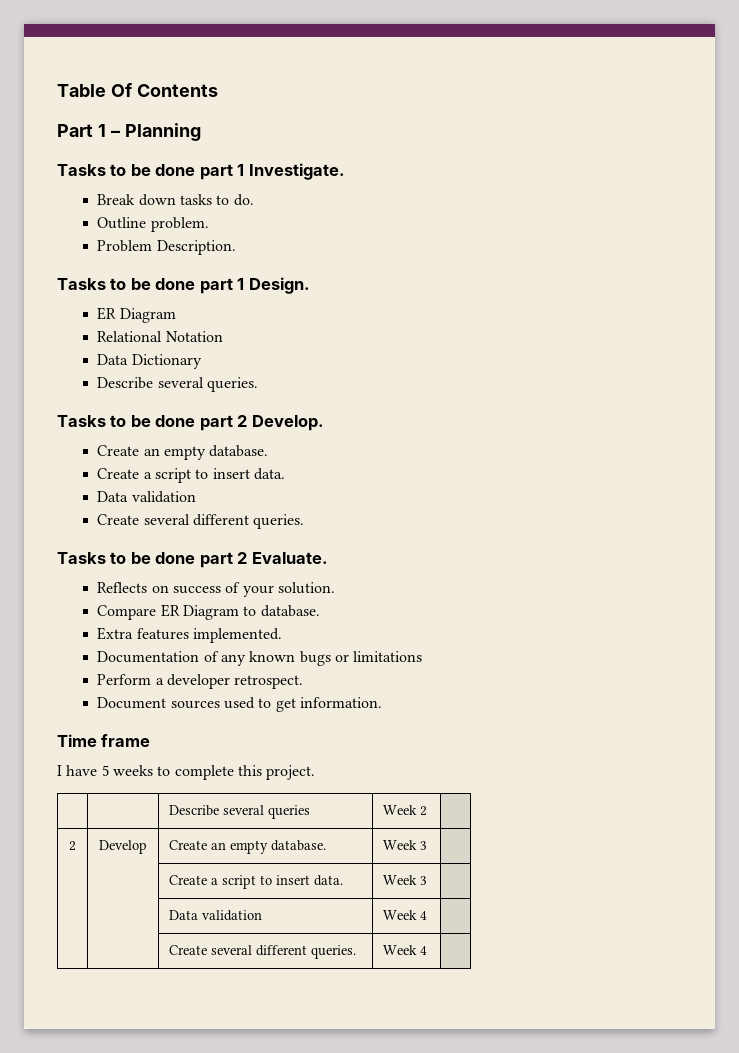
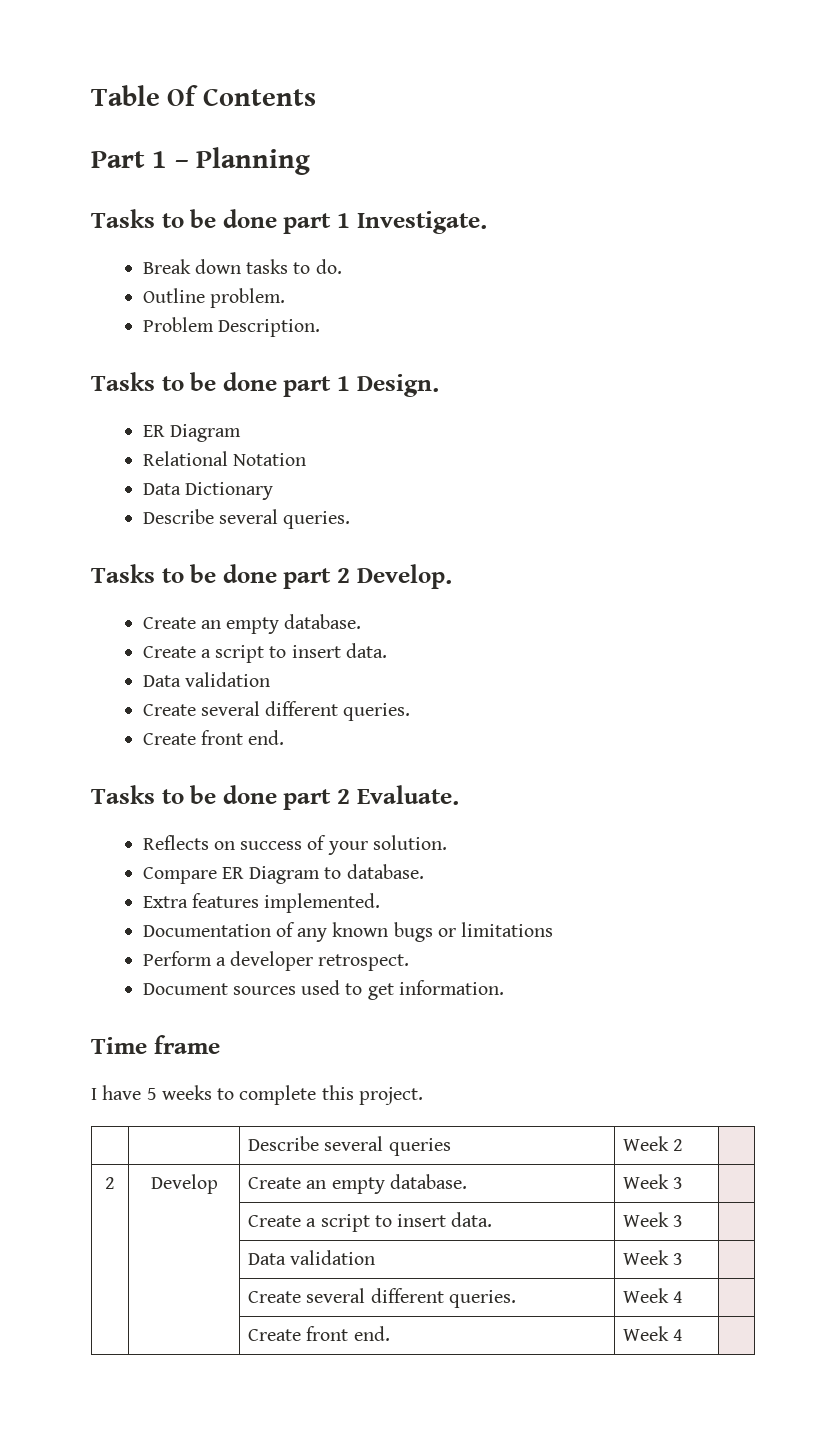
(305, 521) none -> [142,730,285,745] // Create front end.
[420,911,428,920] 4 -> [673,1253,684,1265] 3
(428, 950) none -> [248,1326,390,1341] [623,1326,684,1341] // | | Create front end. | Week 4 |

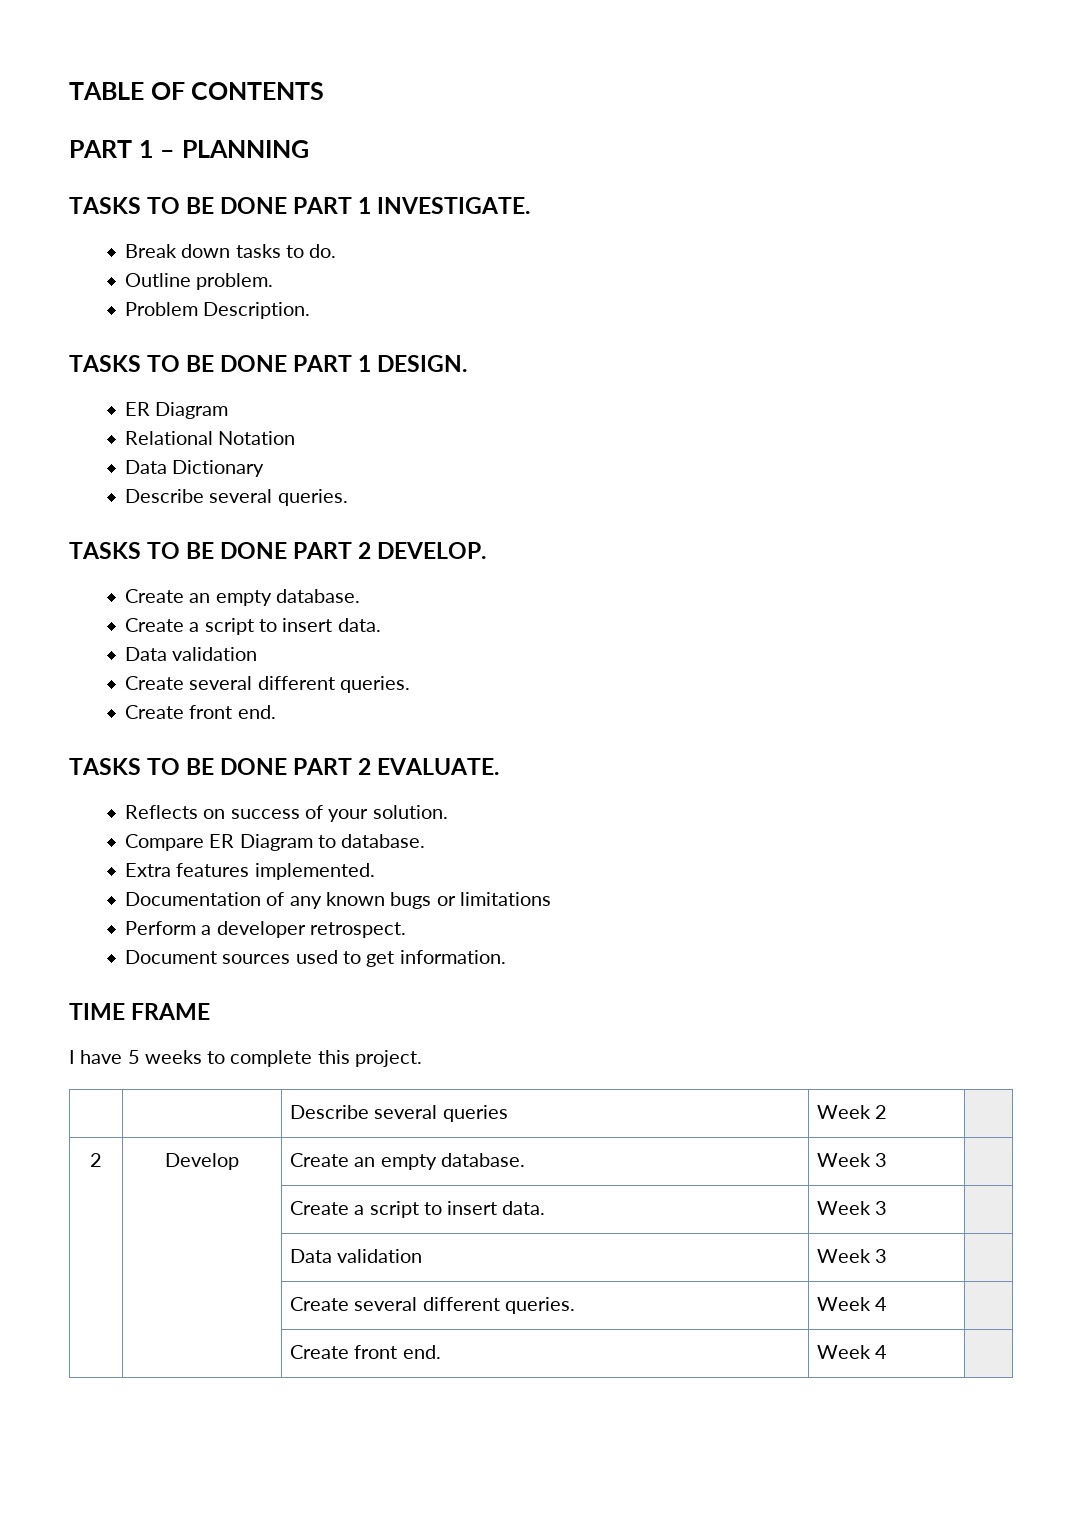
[91,85,316,106] [91,147,311,175] [91,209,487,234] Table Of Contents // Part 1 – Planning // Tasks to be done part 1 Investigate. -> [69,82,325,100] [69,140,309,158] [69,197,531,214] TABLE OF CONTENTS // PART 1 – PLANNING // TASKS TO BE DONE PART 1 INVESTIGATE.
[91,372,439,397] Tasks to be done part 1 Design. -> [69,355,468,372] TASKS TO BE DONE PART 1 DESIGN.
[91,564,452,589] Tasks to be done part 2 Develop. -> [69,542,487,559] TASKS TO BE DONE PART 2 DEVELOP.
[91,785,459,810] Tasks to be done part 2 Evaluate. -> [69,758,500,775] TASKS TO BE DONE PART 2 EVALUATE.
[91,1035,220,1054] Time frame -> [69,1003,211,1020] TIME FRAME

